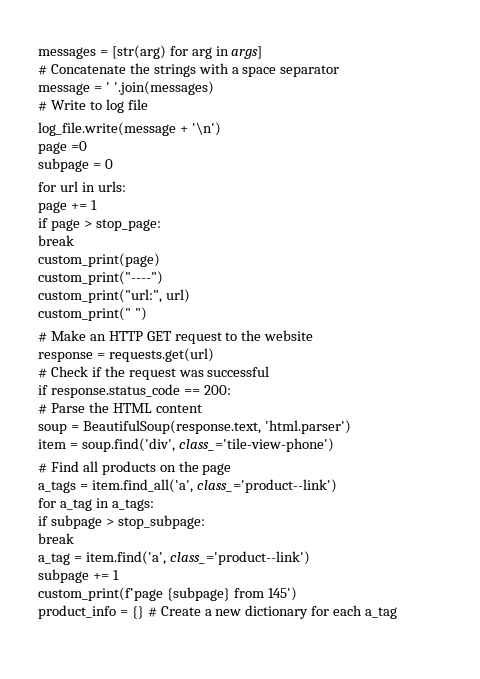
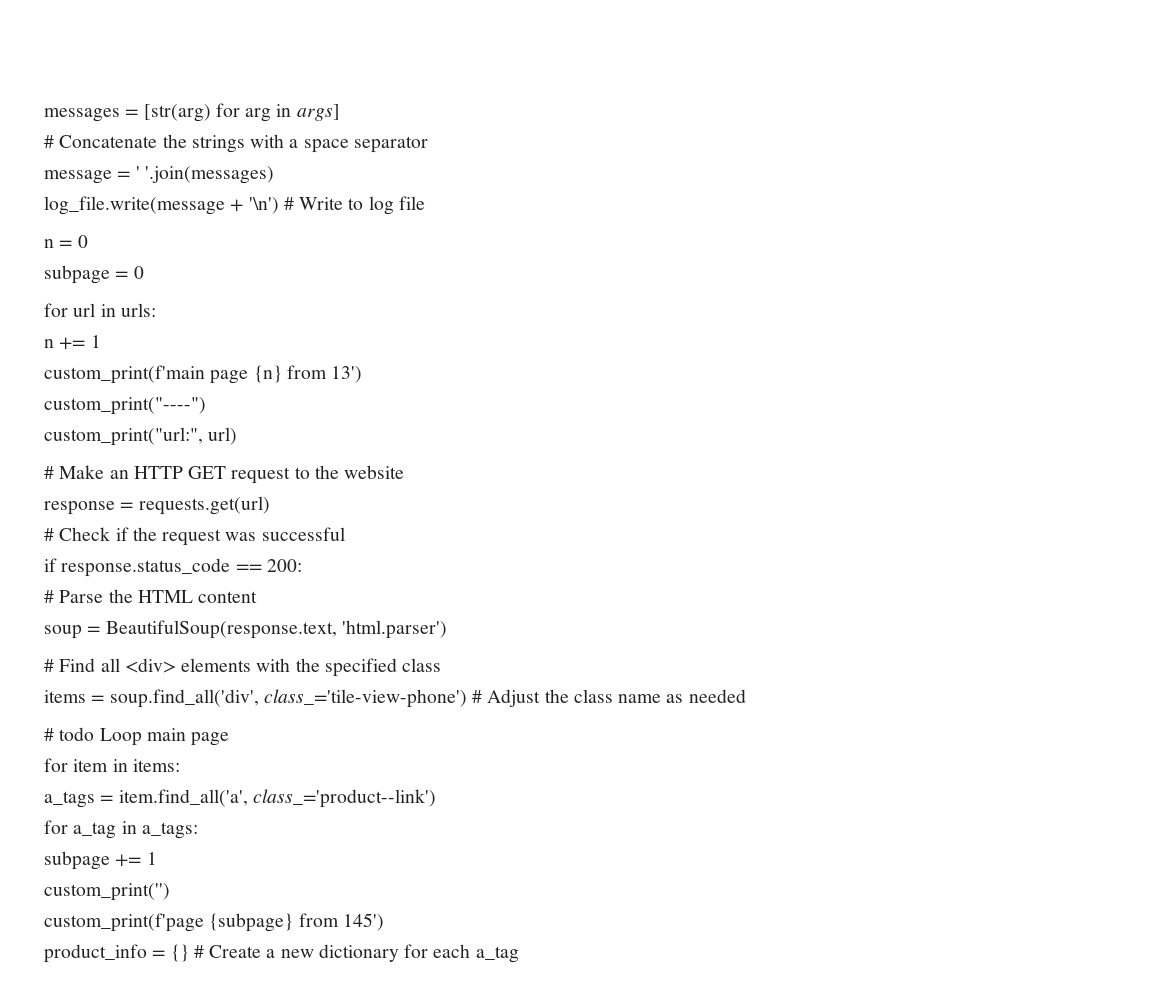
(214, 88) none -> [44,196,279,215] log_file.write(message + '\n')
[38,122,221,136] [38,141,87,154] log_file.write(message + '\n') // page =0 -> [44,235,88,248] n = 0
[38,200,97,213] [38,218,161,231] [38,235,74,246] [38,253,160,267] page += 1 // if page > stop_page: // break // custom_print(page) -> [44,335,101,350] [44,365,363,384] n += 1 // custom_print(f'main page {n} from 13')
[38,307,147,321] // custom_print(" ") -> (238, 436) none
[38,438,334,452] // item = soup.find('div', class_='tile-view-phone') -> (447, 629) none
[101,461,232,475] products on the page -> [124,658,442,677] [44,689,746,708] [44,727,230,746] [44,758,180,772] <div> elements with the specified class // items = soup.find_all('div', class_='tile-view-phone') # Adjust the class name as needed // # todo Loop main page // for item in items:
[38,515,205,529] [38,533,74,544] [38,551,310,565] // if subpage > stop_subpage: // break // a_tag = item.find('a', class_='product--link') -> (198, 830) none
(119, 575) none -> [44,883,170,901] // custom_print('')

